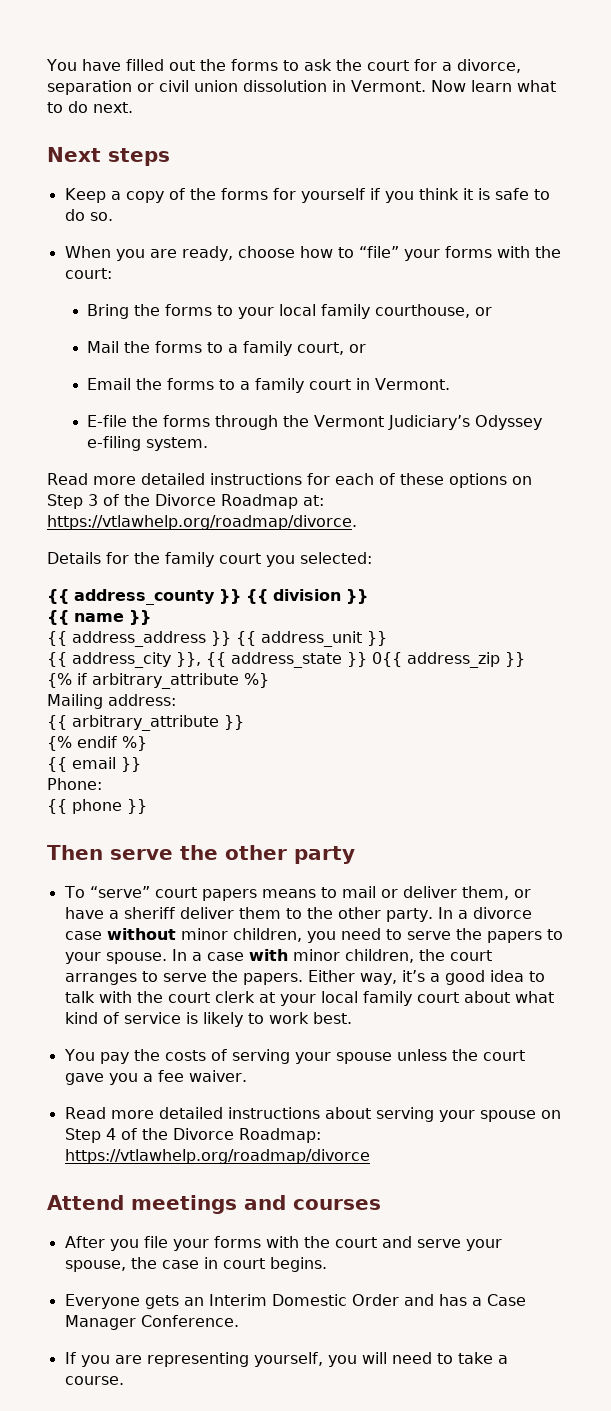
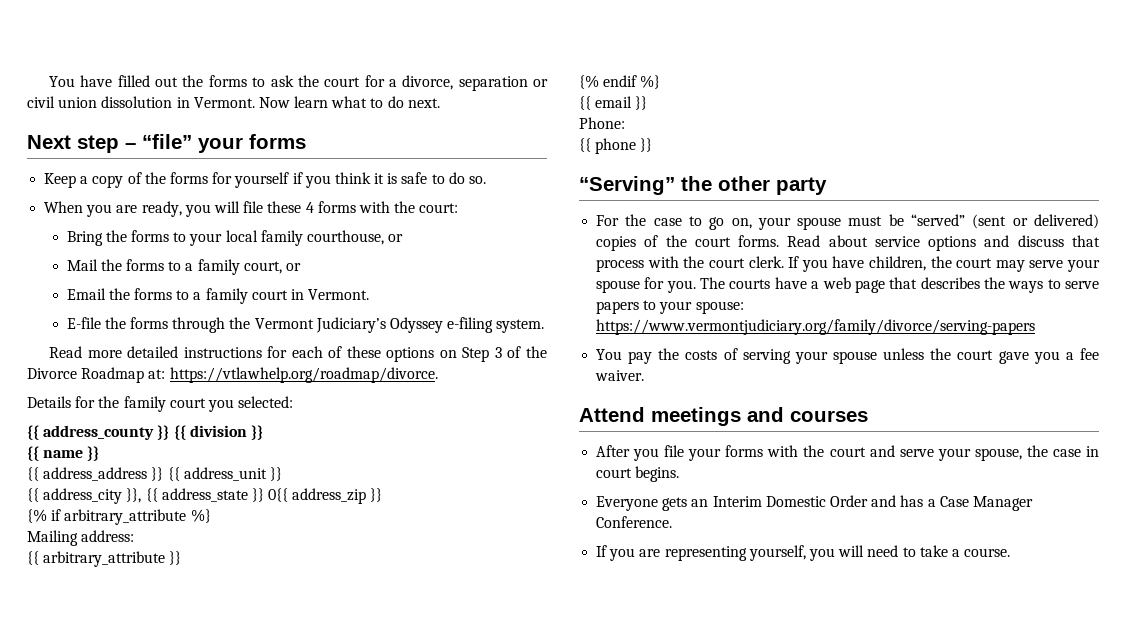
[108,148,170,166] steps -> [77,134,306,153] step – “file” your forms
[237,246,440,261] choose how to “file” your -> [184,201,314,217] you will file these 4
[47,845,173,860] Then serve -> [579,176,675,195] “Serving”
[63,886,531,901] [64,907,532,922] [64,928,482,943] To “serve” court papers means to mail or deliver them, or have a sheriff deliver them to the other party. In a divorce case without minor children, you need to serve the -> [596,214,1099,230] [596,235,1100,251] [596,256,1100,272] [596,277,1099,293] For the case to go on, your spouse must be “served” (sent or delivered) copies of the court forms. Read about service options and discuss that process with the court clerk. If you have children, the court may serve your spouse for you. The courts have a web page that describes the ways to serve
[105,949,492,964] [64,970,545,985] [64,991,554,1006] [64,1012,352,1027] spouse. In a case with minor children, the court arranges to serve the papers. Either way, it’s a good idea to talk with the court clerk at your local family court about what kind of service is likely to work best. -> [695,301,744,314] [596,319,1036,335] spouse: https://www.vermontjudiciary.org/family/divorce/serving-papers
[64,1107,561,1122] [64,1128,321,1143] [64,1149,370,1164] // Read more detailed instructions about serving your spouse on Step 4 of the Divorce Roadmap: https://vtlawhelp.org/roadmap/divorce -> (645, 375) none

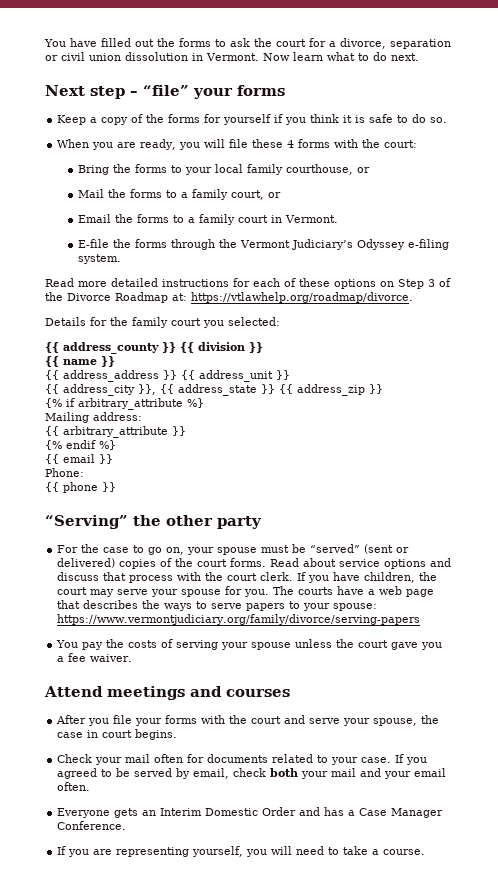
[268,488,289,502] 0{{ -> [279,384,293,394] {{
(680, 474) none -> [57,754,428,765] [57,768,447,779] [57,782,91,791] // Check your mail often for documents related to your case. If you agreed to be served by email, check both your mail and your email often.

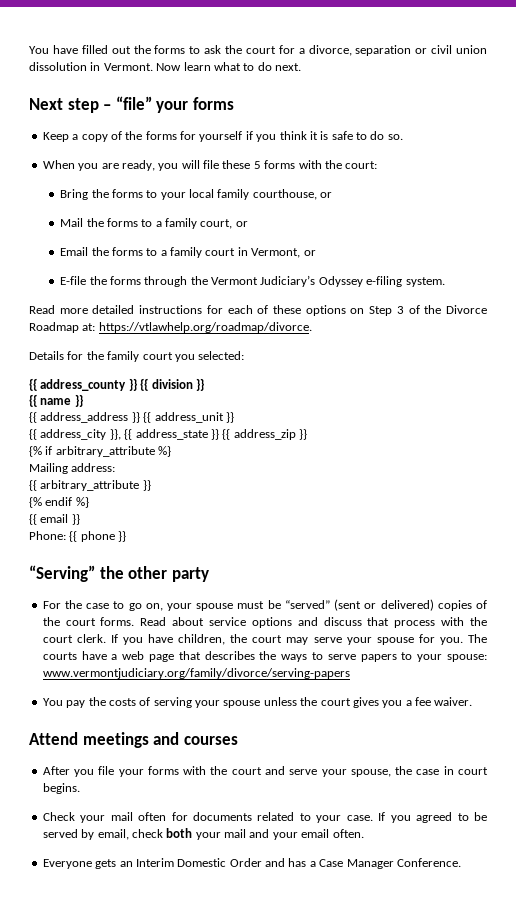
[287,140,295,148] 4 -> [253,161,261,169] 5
[284,215,338,223] Vermont. -> [251,248,316,258] Vermont, or
(84, 472) // -> (66, 535) none
[57,614,421,625] https://www.vermontjudiciary.org/family/divorce/serving-papers -> [42,668,350,679] www.vermontjudiciary.org/family/divorce/serving-papers
[391,642,419,650] gave -> [352,697,379,708] gives
[57,846,426,857] // If you are representing yourself, you will need to take a course. -> (461, 862) none

